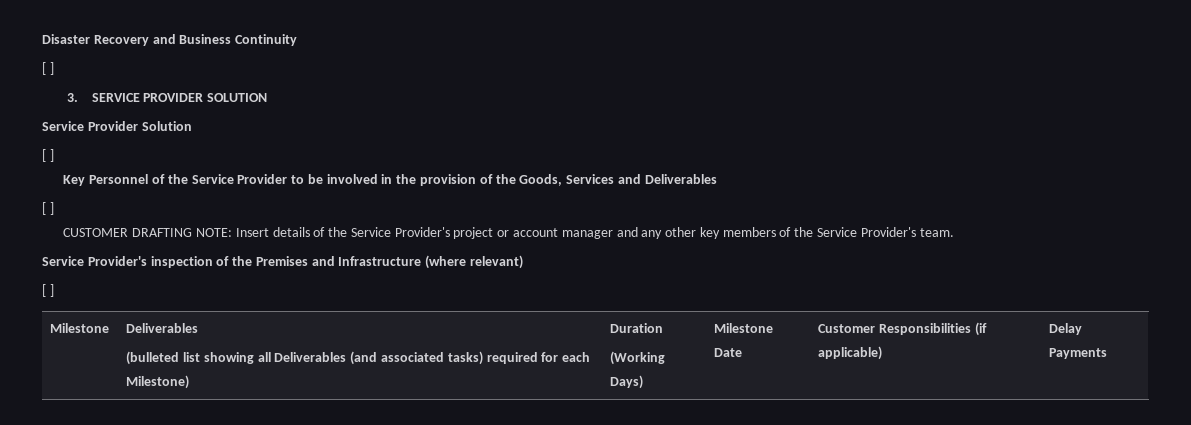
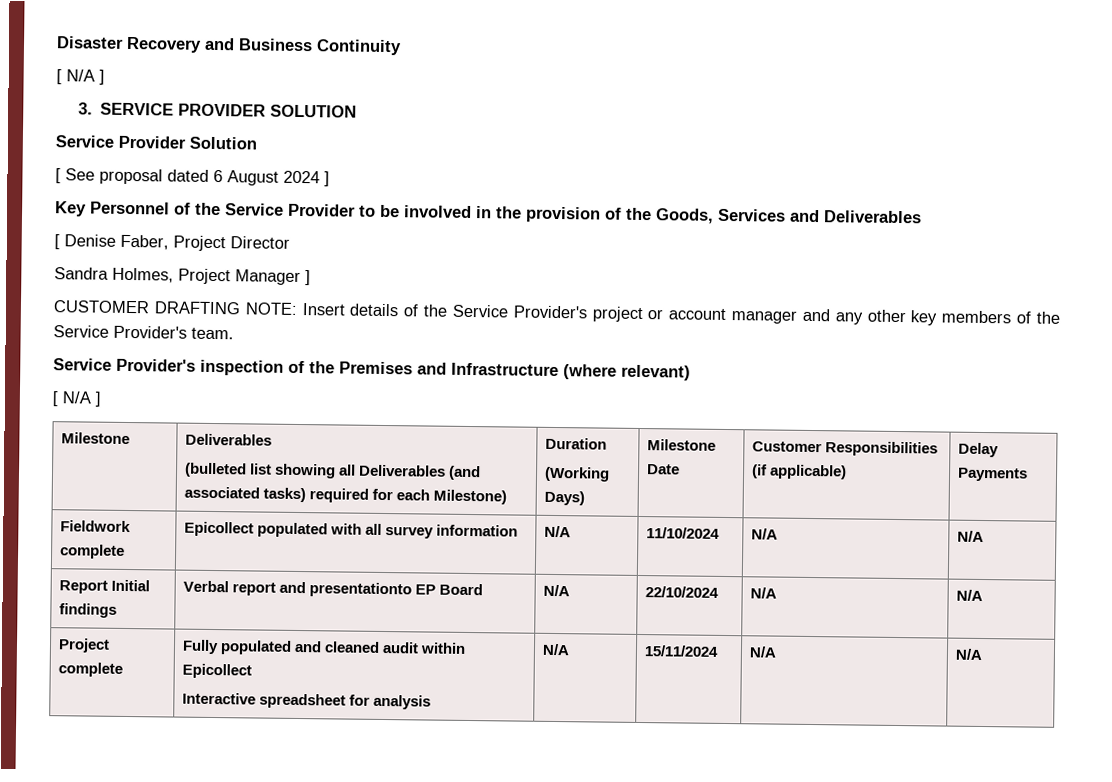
(46, 68) none -> [66,69,95,82] N/A
(46, 155) none -> [65,168,320,186] See proposal dated 6 August 2024
(46, 208) none -> [64,234,290,252] [54,267,301,286] Denise Faber, Project Director // Sandra Holmes, Project Manager
(46, 290) none -> [62,391,91,404] N/A
(1108, 353) none -> [60,520,132,533] [60,544,126,559] [184,521,519,539] [544,525,572,538] [646,527,721,539] [751,528,779,540] [957,530,985,543] [59,579,151,594] [59,603,118,618] [183,580,484,598] [543,584,571,597] [645,586,720,598] [750,587,778,599] [956,589,984,602] [58,638,111,653] [58,662,124,677] [182,639,467,655] [182,663,253,679] [182,692,432,710] [542,643,571,656] [644,645,720,657] [749,646,778,658] [955,648,984,661] // Fieldwork complete | Epicollect populated with all survey information | N/A | 11/10/2024 | N/A | N/A // Report Initial findings | Verbal report and presentationto EP Board | N/A | 22/10/2024 | N/A | N/A // Project complete | Fully populated and cleaned audit within Epicollect // Interactive spreadsheet for analysis | N/A | 15/11/2024 | N/A | N/A

